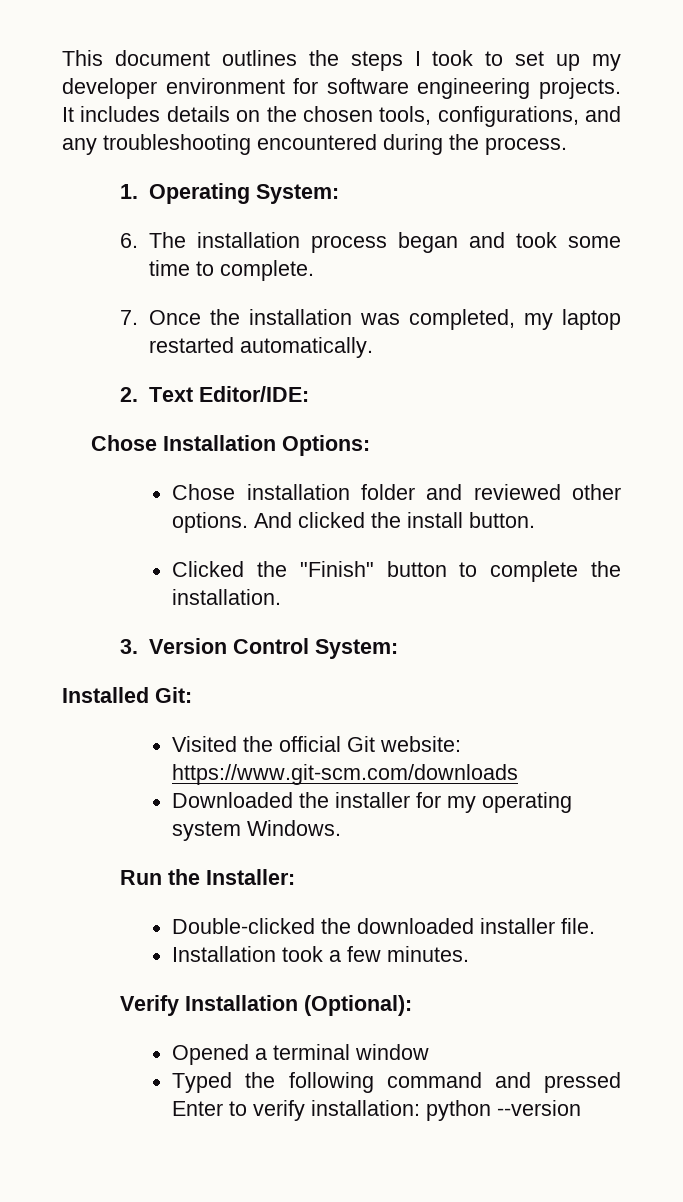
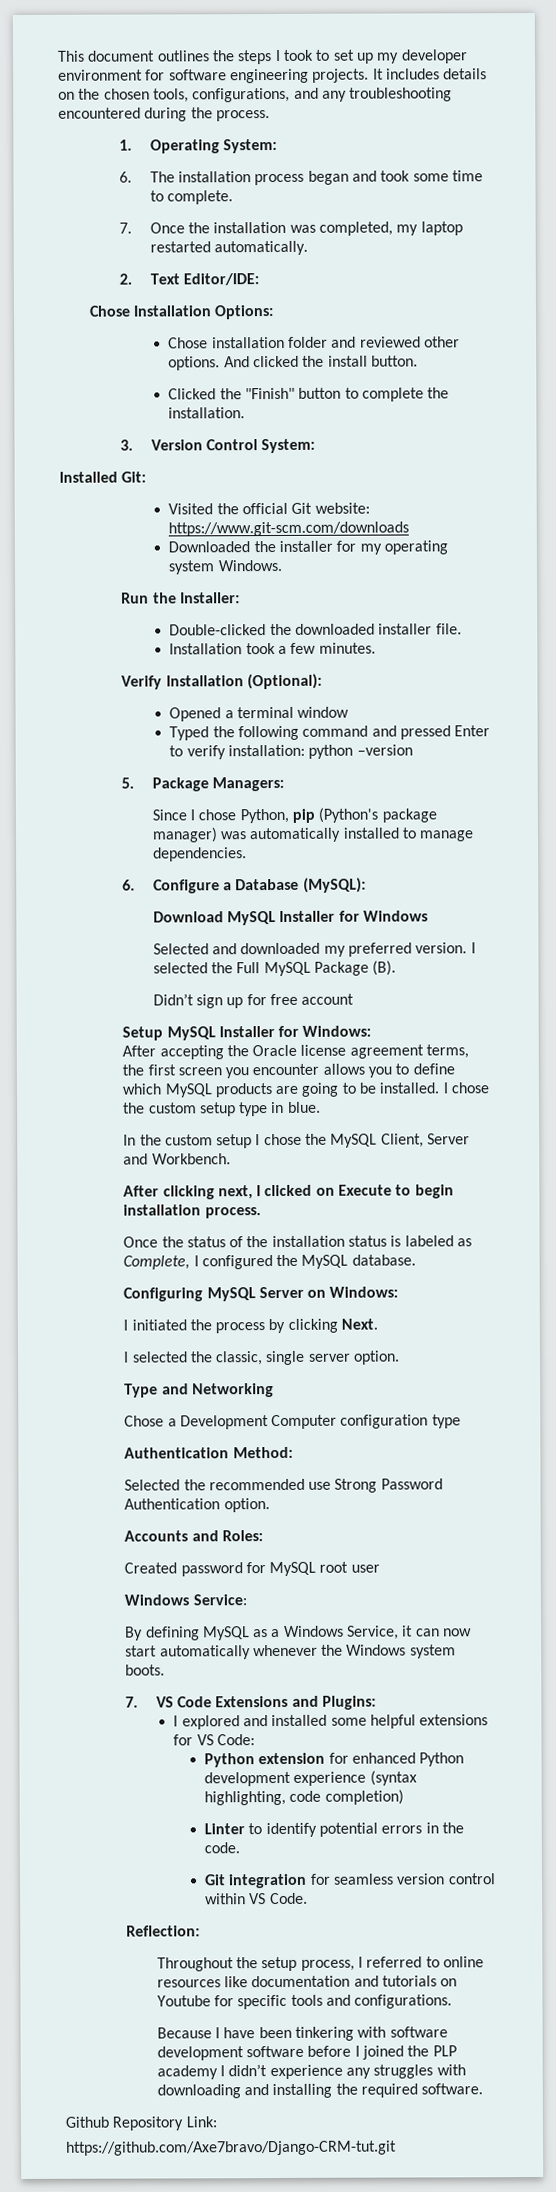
[497,1100,582,1116] --version -> [356,744,413,756] [121,776,285,792] [151,807,437,824] [151,827,475,843] [152,847,247,862] [122,877,366,894] [152,910,429,926] [152,942,476,957] [152,960,397,977] [152,993,355,1009] [122,1025,372,1041] [122,1044,470,1060] [122,1063,455,1079] [122,1082,490,1098] [123,1101,321,1117] [123,1133,471,1149] [123,1153,231,1165] [123,1184,454,1200] [123,1204,261,1219] [123,1235,473,1248] [123,1254,416,1270] [123,1286,399,1302] [123,1318,379,1334] [123,1350,401,1366] [124,1383,274,1398] [124,1414,461,1430] [124,1446,293,1459] [124,1478,443,1493] [124,1498,270,1513] [124,1530,263,1542] [124,1561,380,1577] [124,1594,247,1606] [125,1625,473,1641] [125,1644,456,1660] [125,1664,166,1676] [125,1695,377,1710] [173,1714,489,1730] [173,1734,256,1746] [204,1752,465,1768] [204,1770,417,1787] [204,1789,404,1806] [204,1822,464,1838] [204,1842,241,1854] [204,1873,496,1889] [205,1892,308,1905] [126,1925,201,1937] [156,1956,485,1972] [156,1975,458,1988] [156,1994,453,2010] [156,2026,448,2041] [156,2045,457,2061] [156,2064,466,2080] [156,2083,484,2099] [65,2116,217,2131] [66,2140,397,2156] –version // 5. Package Managers: // Since I chose Python, pip (Python's package manager) was automatically installed to manage dependencies. // 6. Configure a Database (MySQL): // Download MySQL Installer for Windows // Selected and downloaded my preferred version. I selected the Full MySQL Package (B). // Didn’t sign up for free account // Setup MySQL Installer for Windows: // After accepting the Oracle license agreement terms, the first screen you encounter allows you to define which MySQL products are going to be installed. I chose the custom setup type in blue. // In the custom setup I chose the MySQL Client, Server and Workbench. // After clicking next, I clicked on Execute to begin installation process. // Once the status of the installation status is labeled as Complete, I configured the MySQL database. // Configuring MySQL Server on Windows: // I initiated the process by clicking Next. // I selected the classic, single server option. // Type and Networking // Chose a Development Computer configuration type // Authentication Method: // Selected the recommended use Strong Password Authentication option. // Accounts and Roles: // Created password for MySQL root user // Windows Service: // By defining MySQL as a Windows Service, it can now start automatically whenever the Windows system boots. // 7. VS Code Extensions and Plugins: // I explored and installed some helpful extensions for VS Code: // Python extension for enhanced Python development experience (syntax highlighting, code completion) // Linter to identify potential errors in the code. // Git integration for seamless version control within VS Code. // Reflection: // Throughout the setup process, I referred to online resources like documentation and tutorials on Youtube for specific tools and configurations. // Because I have been tinkering with software development software before I joined the PLP academy I didn’t experience any struggles with downloading and installing the required software. // Github Repository Link: // https://github.com/Axe7bravo/Django-CRM-tut.git

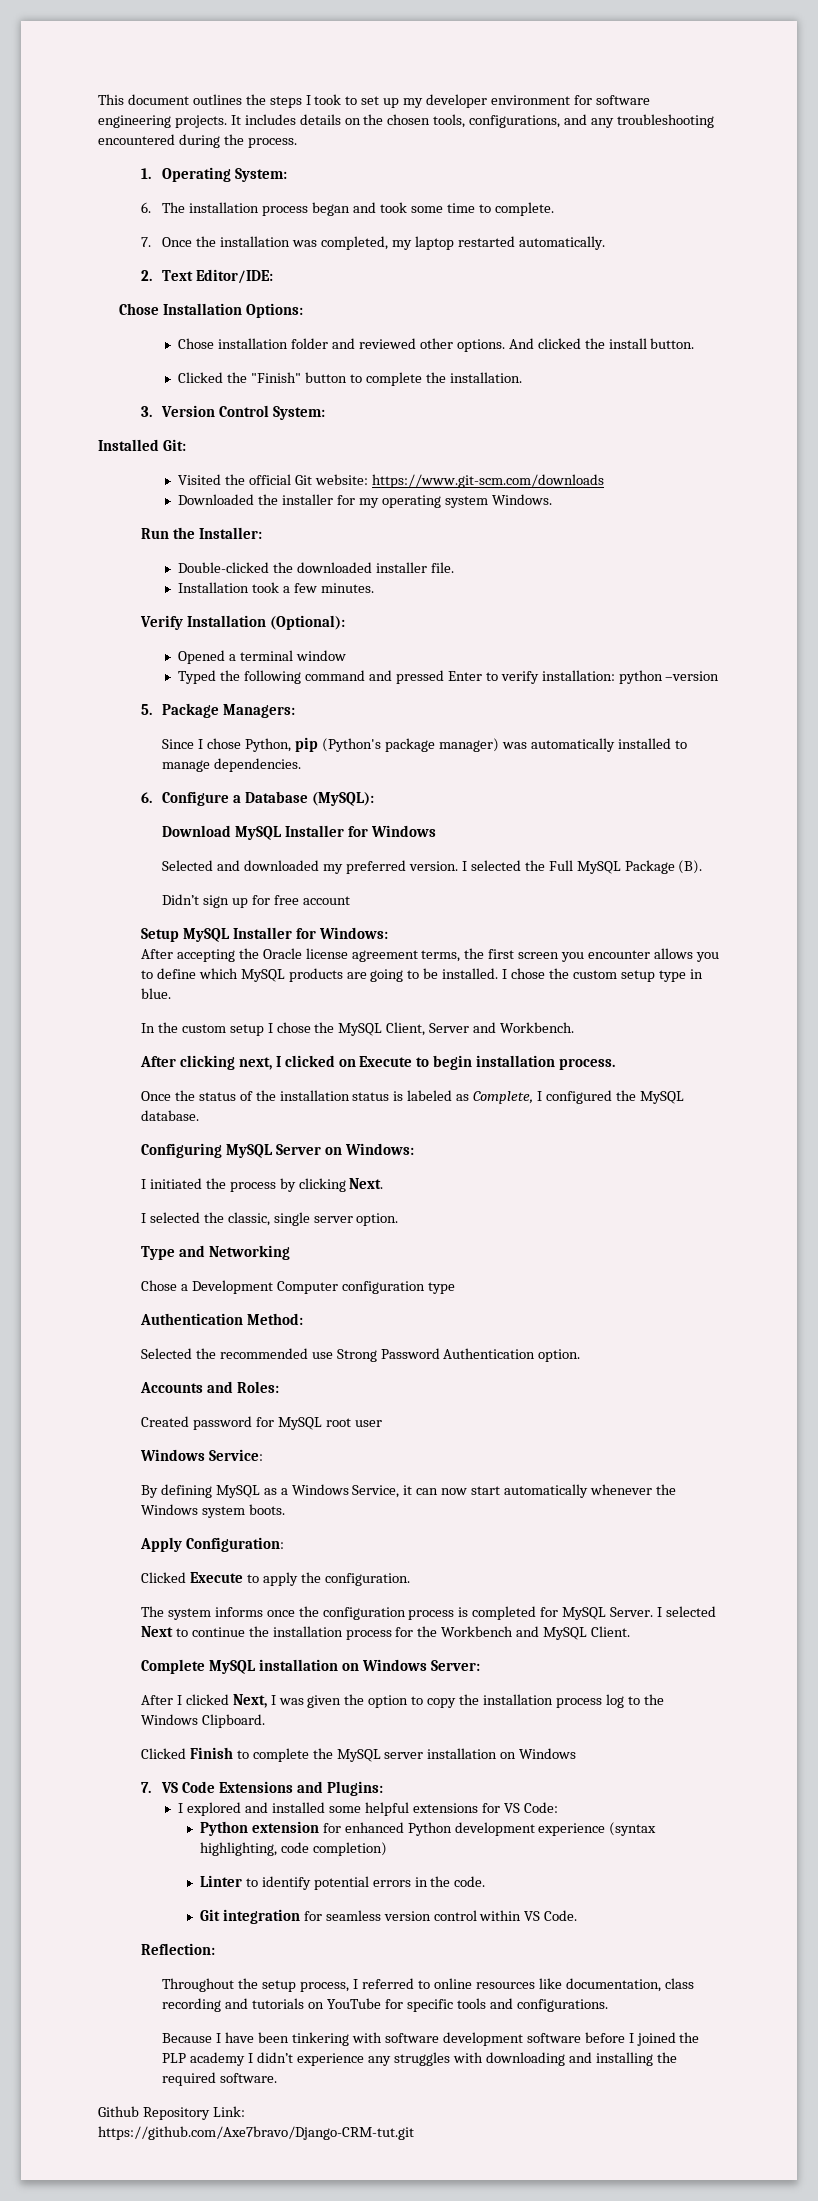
(166, 1670) none -> [139,1537,284,1552] [140,1572,410,1586] [140,1606,716,1620] [140,1626,631,1640] [140,1659,480,1674] [140,1694,664,1708] [140,1714,265,1728] [140,1747,577,1762] // Apply Configuration: // Clicked Execute to apply the configuration. // The system informs once the configuration process is completed for MySQL Server. I selected Next to continue the installation process for the Workbench and MySQL Client. // Complete MySQL installation on Windows Server: // After I clicked Next, I was given the option to copy the installation process log to the Windows Clipboard. // Clicked Finish to complete the MySQL server installation on Windows
[251,1975,351,1988] documentation -> [565,1978,694,1992] [162,1998,222,2012] documentation, class recording
[156,1995,211,2007] Youtube -> [327,1998,382,2009] YouTube

